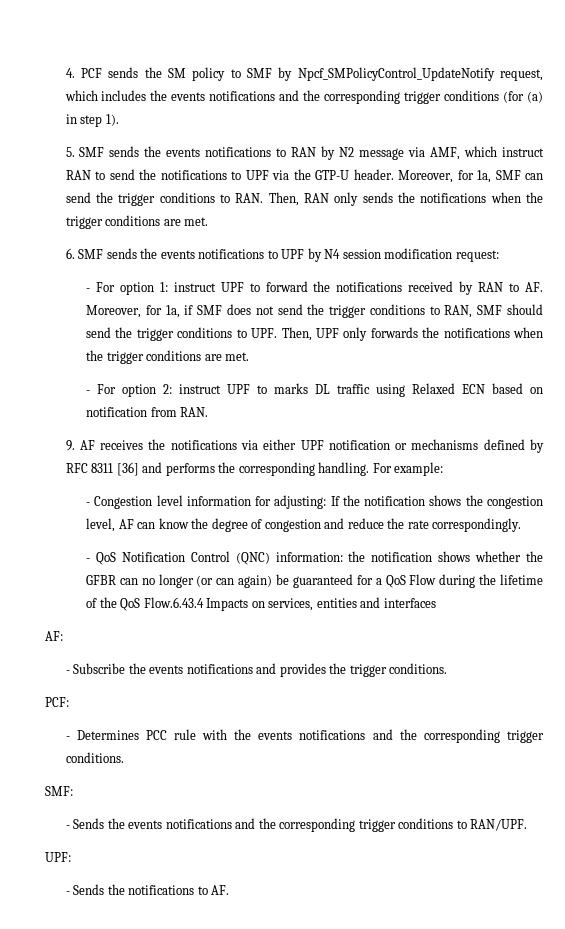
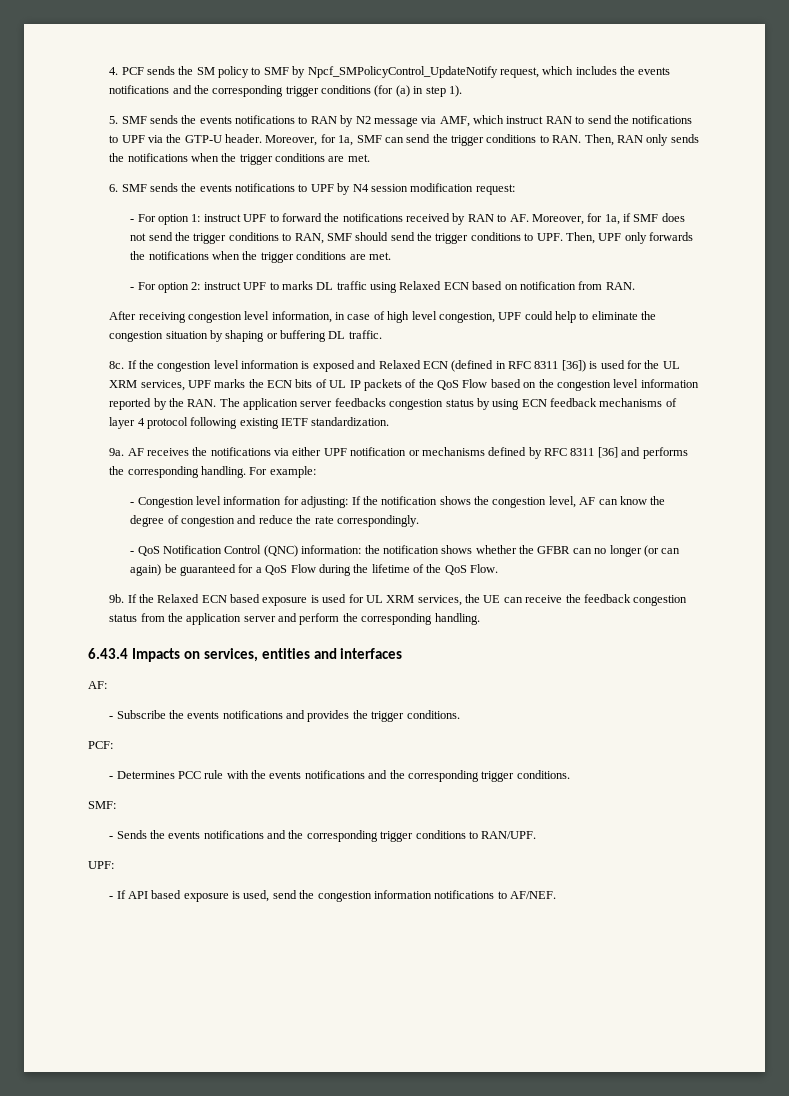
[65,440,75,451] 9. -> [109,311,657,323] [109,330,382,342] [109,360,680,372] [109,379,699,391] [109,398,677,410] [109,417,390,429] [109,448,125,456] After receiving congestion level information, in case of high level congestion, UPF could help to eliminate the congestion situation by shaping or buffering DL traffic. // 8c. If the congestion level information is exposed and Relaxed ECN (defined in RFC 8311 [36]) is used for the UL XRM services, UPF marks the ECN bits of UL IP packets of the QoS Flow based on the congestion level information reported by the RAN. The application server feedbacks congestion status by using ECN feedback mechanisms of layer 4 protocol following existing IETF standardization. // 9a.
[143,597,204,608] Flow.6.43.4 -> [470,564,499,573] [109,594,688,606] [109,613,480,625] [88,648,128,659] Flow. // 9b. If the Relaxed ECN based exposure is used for UL XRM services, the UE can receive the feedback congestion status from the application server and perform the corresponding handling. // 6.43.4
[73,884,230,895] Sends the notifications to AF. -> [116,890,557,902] If API based exposure is used, send the congestion information notifications to AF/NEF.

